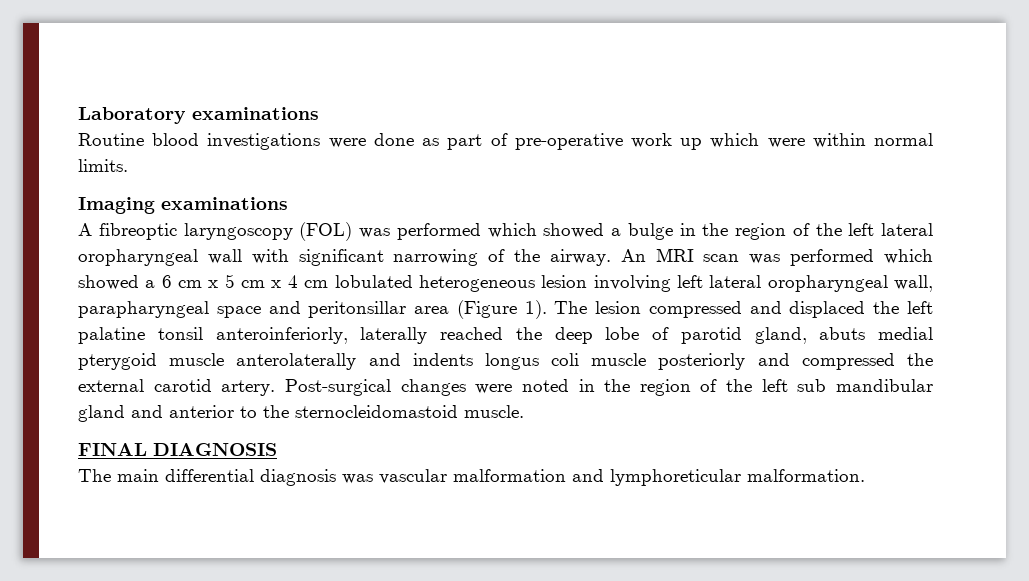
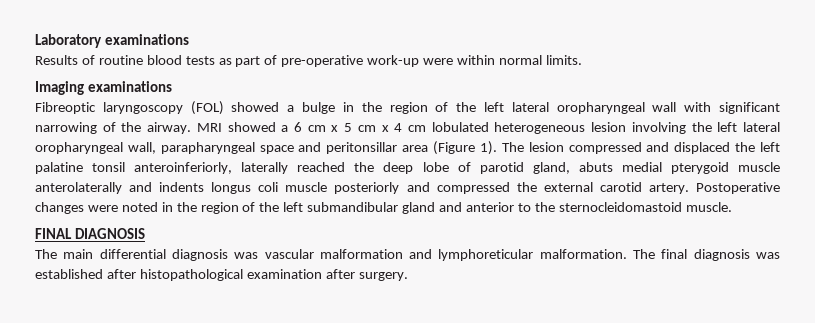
[78,133,414,150] Routine blood investigations were done -> [35,55,215,65] Results of routine blood tests
[630,133,760,150] work up which -> [367,55,420,67] work-up
[78,222,537,241] A fibreoptic laryngoscopy (FOL) was performed which -> [35,101,224,115] Fibreoptic laryngoscopy (FOL)
[620,248,933,266] An MRI scan was performed which -> [196,123,222,132] MRI
(671, 283) none -> [691,122,712,132] the
[284,379,391,396] Post-surgical -> [696,182,781,194] Postoperative
[797,379,933,392] sub mandibular -> [307,202,399,212] submandibular
(865, 475) none -> [633,249,780,261] [35,269,408,281] The final diagnosis was established after histopathological examination after surgery.

